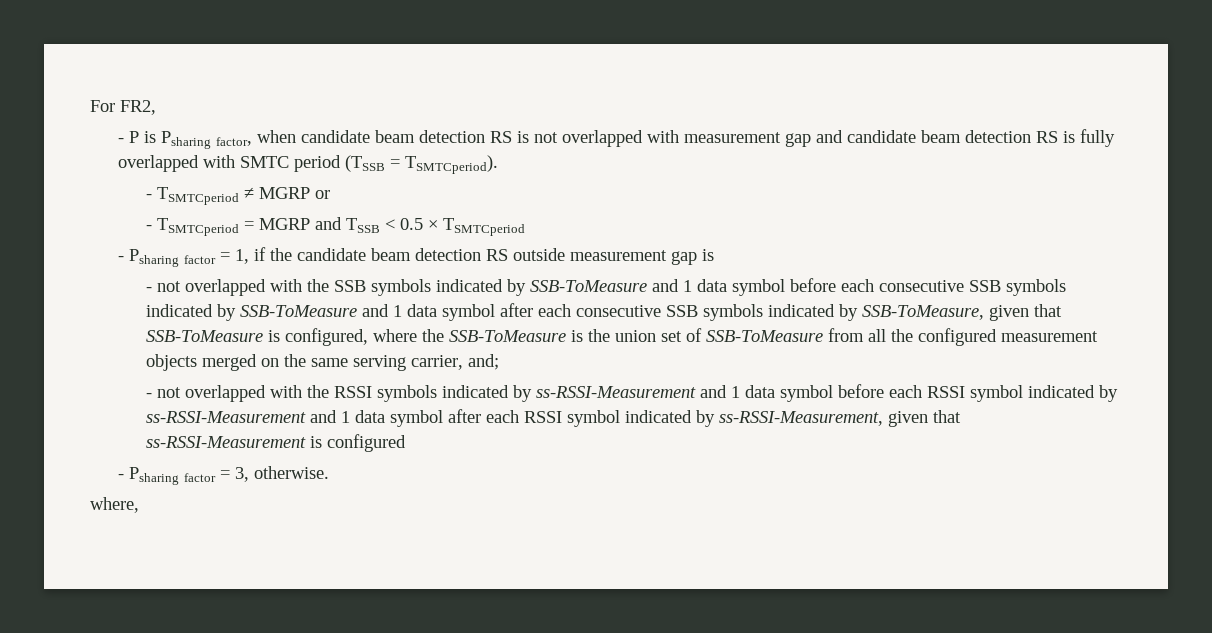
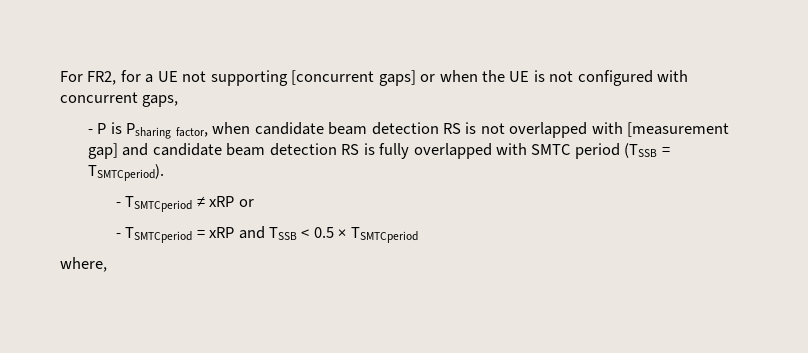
(156, 107) none -> [120,70,689,86] [60,92,179,107] for a UE not supporting [concurrent gaps] or when the UE is not configured with concurrent gaps,
[684,132,812,147] measurement gap -> [627,122,730,137] [87,143,118,159] [measurement gap]
[259,187,311,199] MGRP -> [209,196,235,207] xRP
[259,218,311,230] MGRP -> [209,227,235,238] xRP
[118,247,715,267] [146,278,1067,296] [146,303,1063,321] [146,328,1099,346] [146,354,500,371] [146,384,1119,402] [146,409,962,427] [146,434,407,452] [118,466,330,485] // - Psharing factor = 1, if the candidate beam detection RS outside measurement gap is // - not overlapped with the SSB symbols indicated by SSB-ToMeasure and 1 data symbol before each consecutive SSB symbols indicated by SSB-ToMeasure and 1 data symbol after each consecutive SSB symbols indicated by SSB-ToMeasure, given that SSB-ToMeasure is configured, where the SSB-ToMeasure is the union set of SSB-ToMeasure from all the configured measurement objects merged on the same serving carrier, and; // - not overlapped with the RSSI symbols indicated by ss-RSSI-Measurement and 1 data symbol before each RSSI symbol indicated by ss-RSSI-Measurement and 1 data symbol after each RSSI symbol indicated by ss-RSSI-Measurement, given that ss-RSSI-Measurement is configured // - Psharing factor = 3, otherwise. -> (418, 235) none

